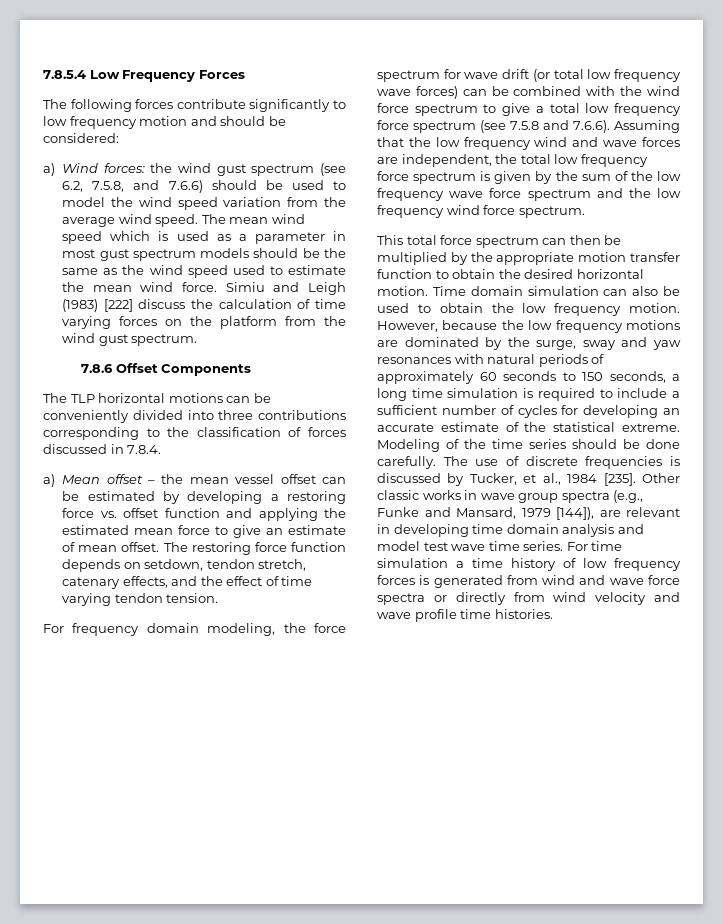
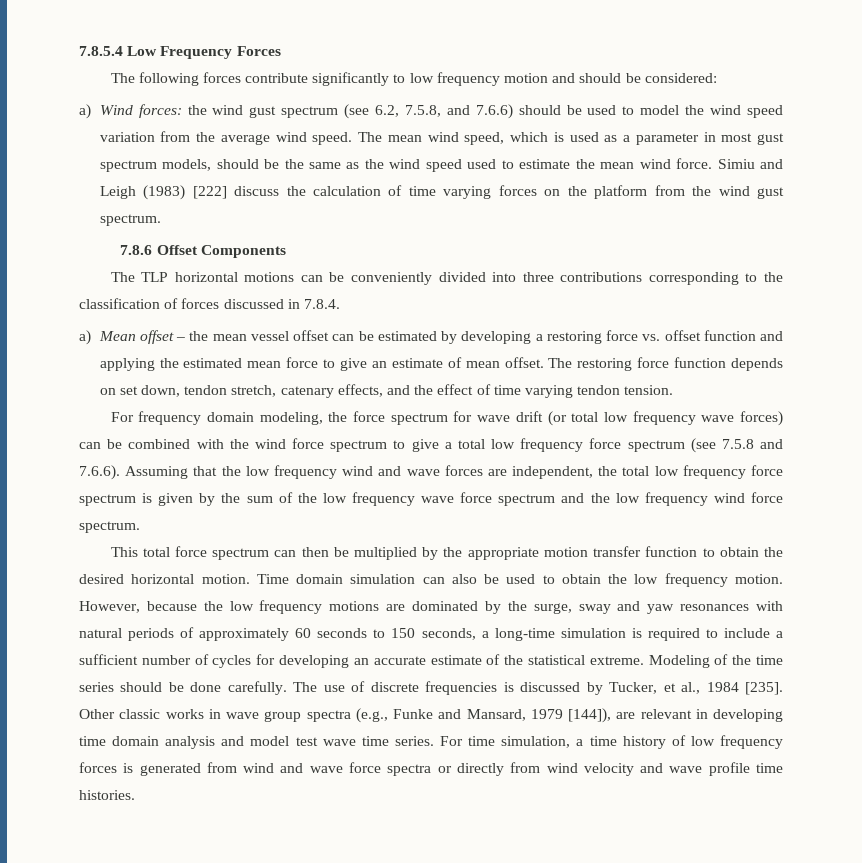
[62,231,103,244] speed -> [464,132,505,145] speed,
[200,248,250,258] models -> [162,159,212,171] models,
[144,559,204,571] setdown, -> [119,385,181,397] set down,
[377,388,443,401] long time -> [494,628,555,641] long-time
[377,558,448,568] simulation -> [501,736,571,748] simulation,

